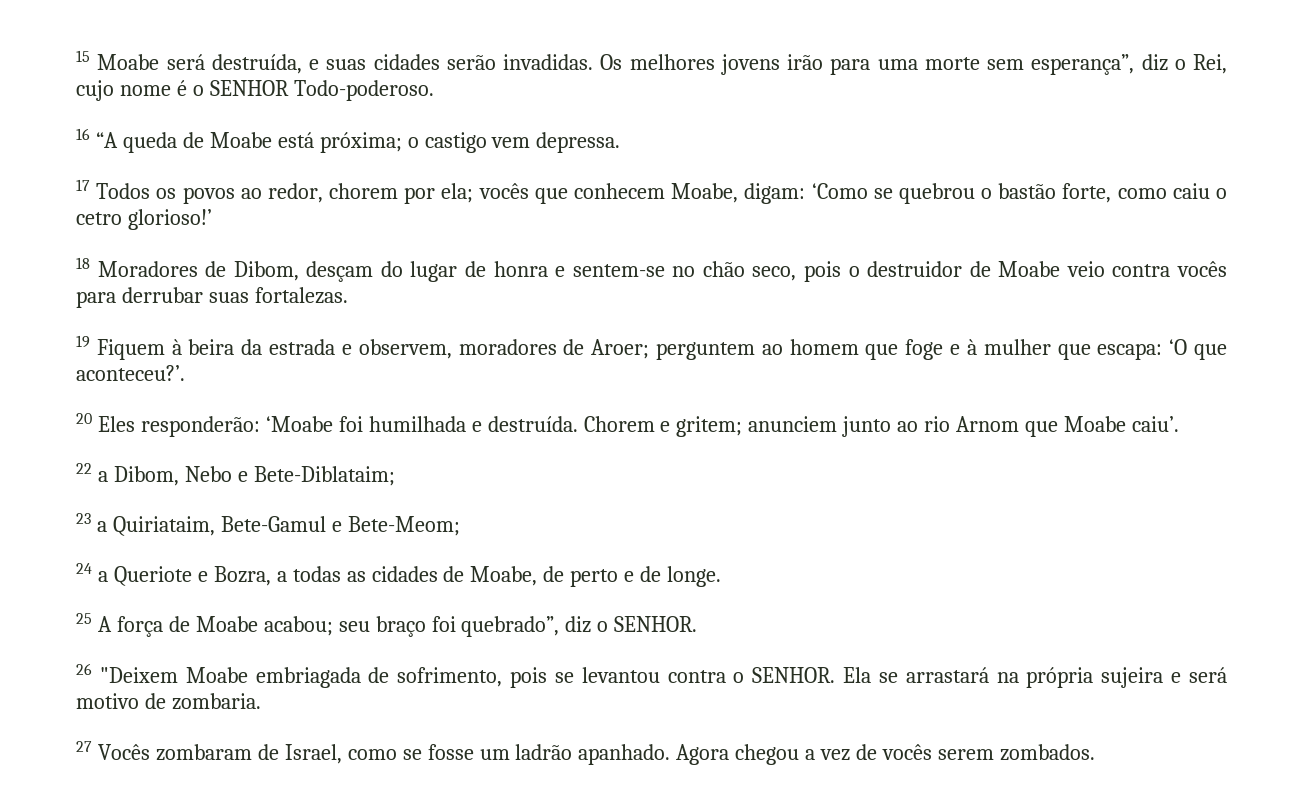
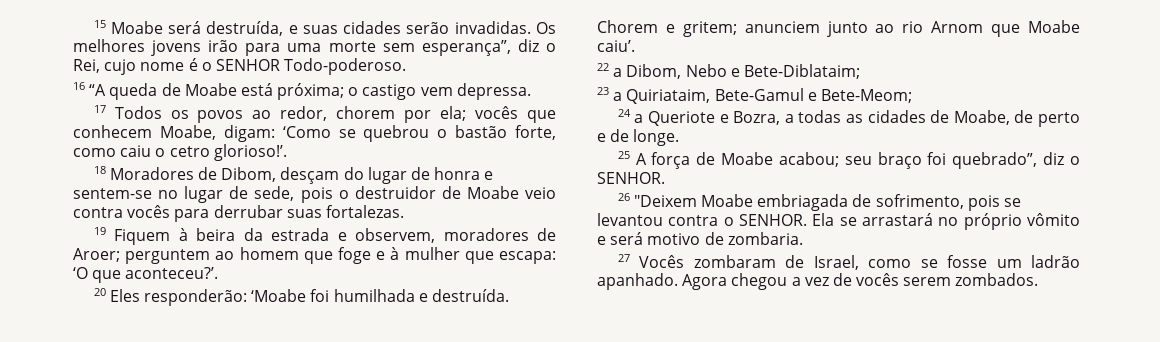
[127,209,212,230] glorioso!’ -> [213,144,287,161] glorioso!’.
[702,261,797,281] chão seco, -> [184,186,295,203] lugar de sede,
[996,667,1164,688] na própria sujeira -> [938,213,1080,230] no próprio vômito

